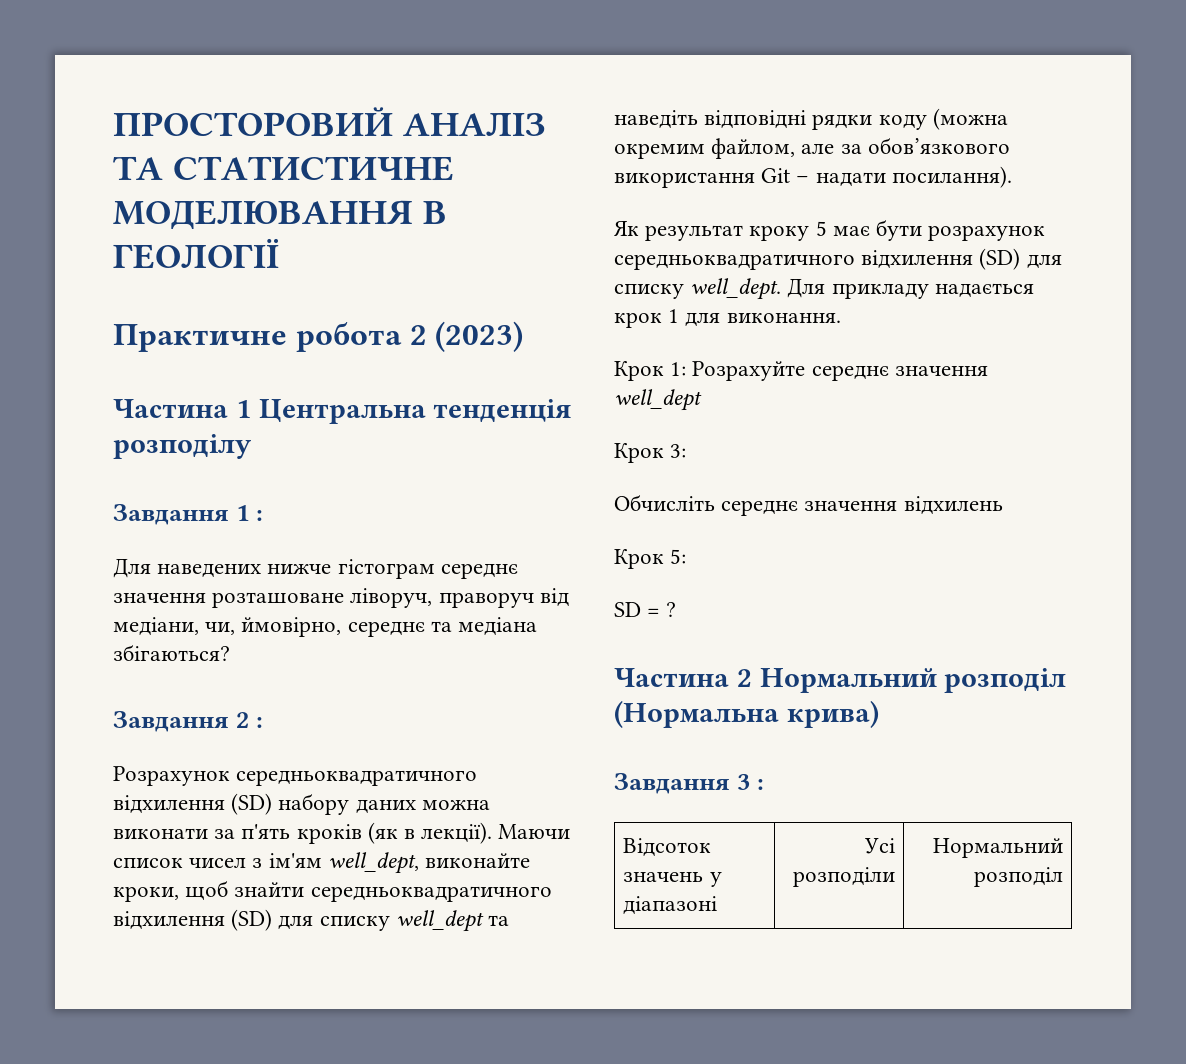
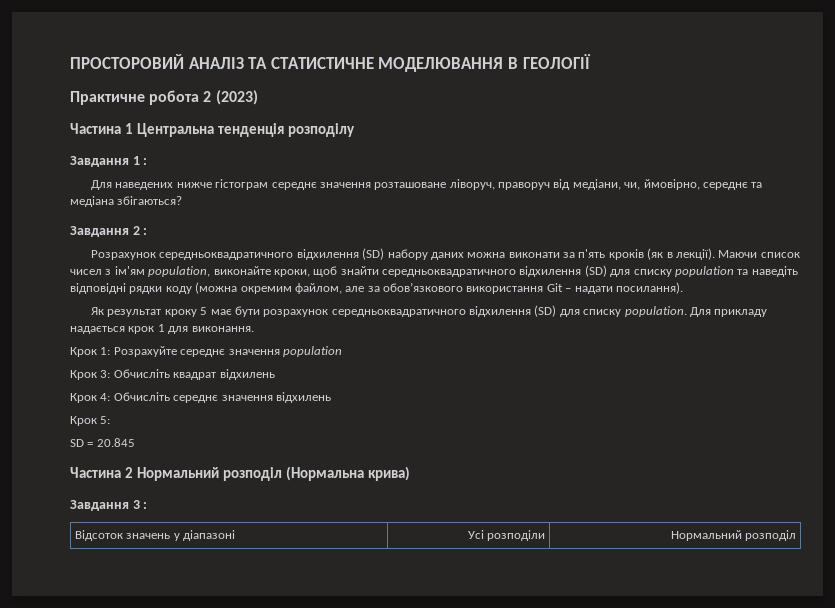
[327,852,419,874] well_dept, -> [148,266,211,277] population,
[395,910,484,932] well_dept -> [674,266,734,277] population
[690,278,782,300] well_dept. -> [624,306,687,317] population.
[614,389,702,411] well_dept -> [282,346,342,357] population
(687, 451) // -> [113,369,275,380] [70,393,111,403] Обчисліть квадрат відхилень // Крок 4:
[666,602,677,617] ? -> [96,438,135,447] 20.845

